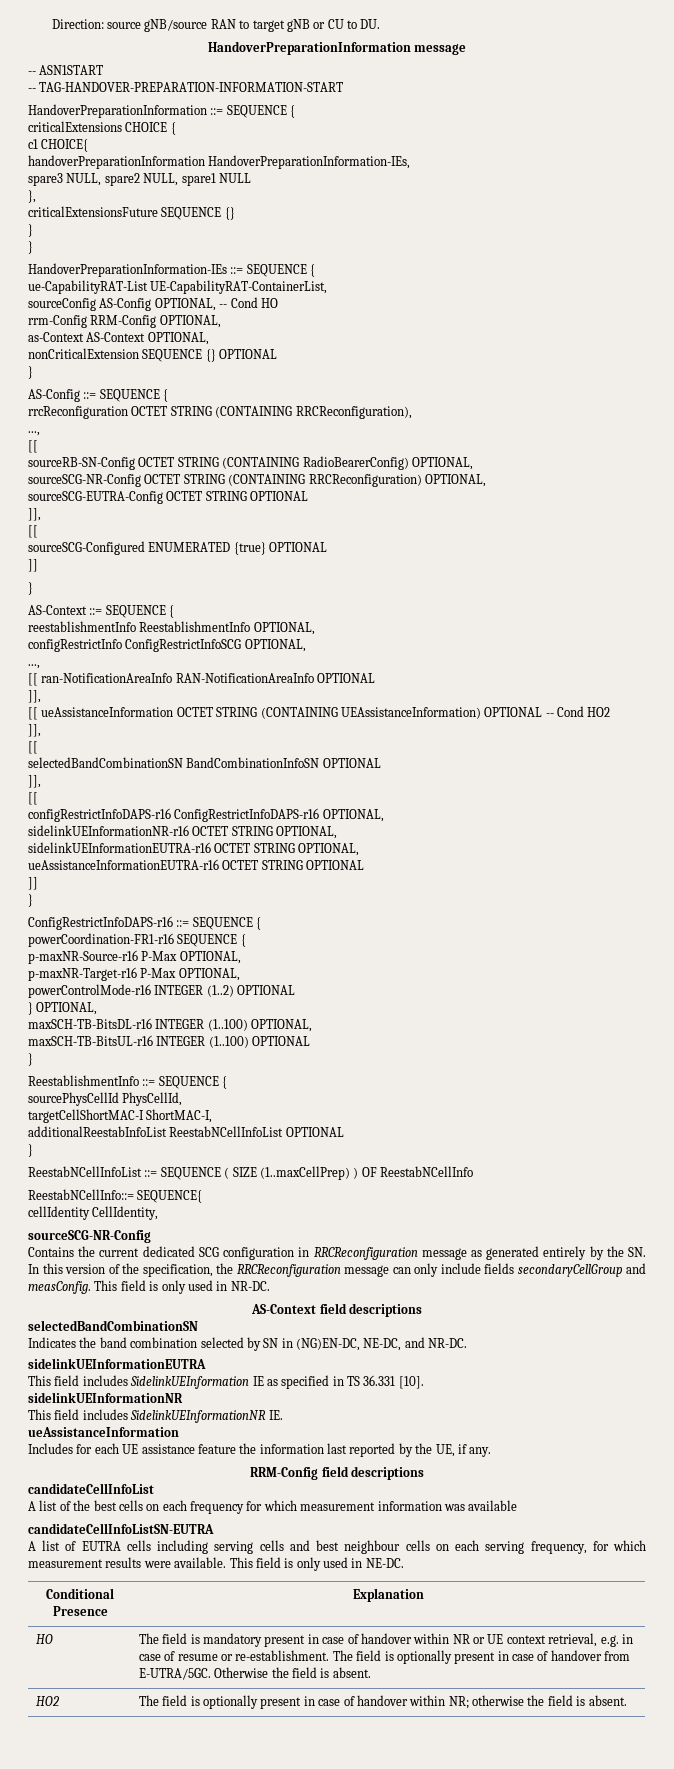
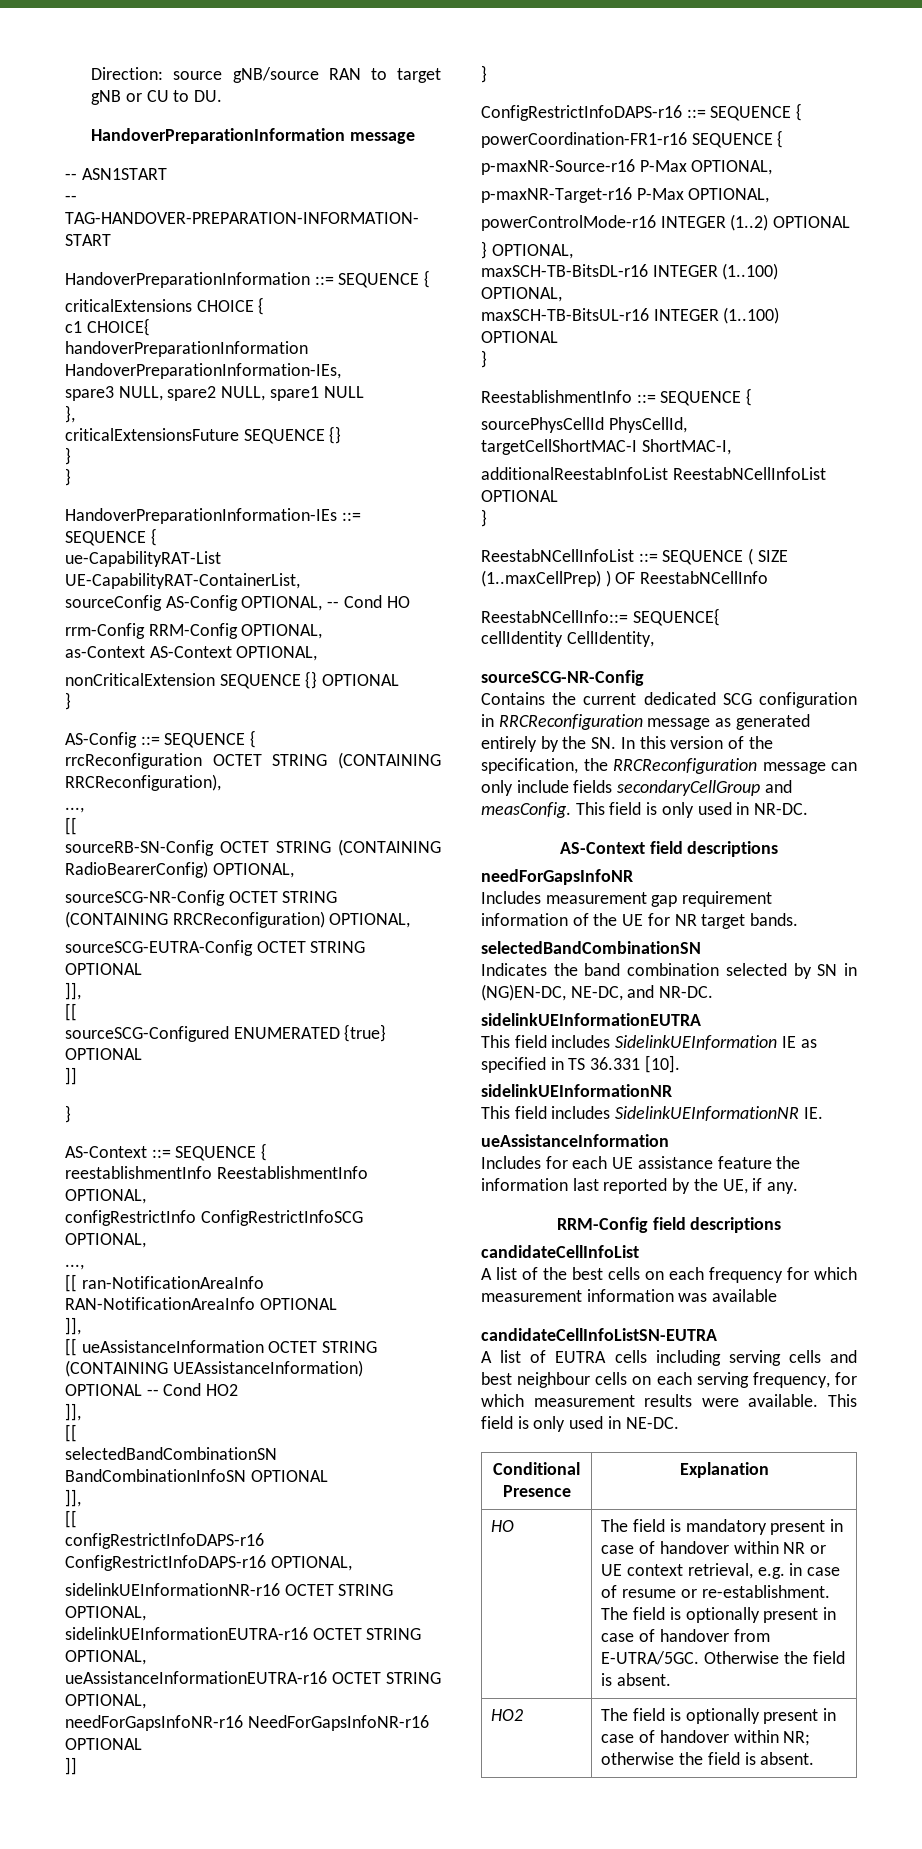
(303, 865) none -> [65,1694,146,1709] [65,1715,429,1731] OPTIONAL, // needForGapsInfoNR-r16 NeedForGapsInfoNR-r16
(422, 1310) none -> [481,869,633,885] [481,891,773,907] [481,913,799,929] // needForGapsInfoNR // Includes measurement gap requirement information of the UE for NR target bands.

